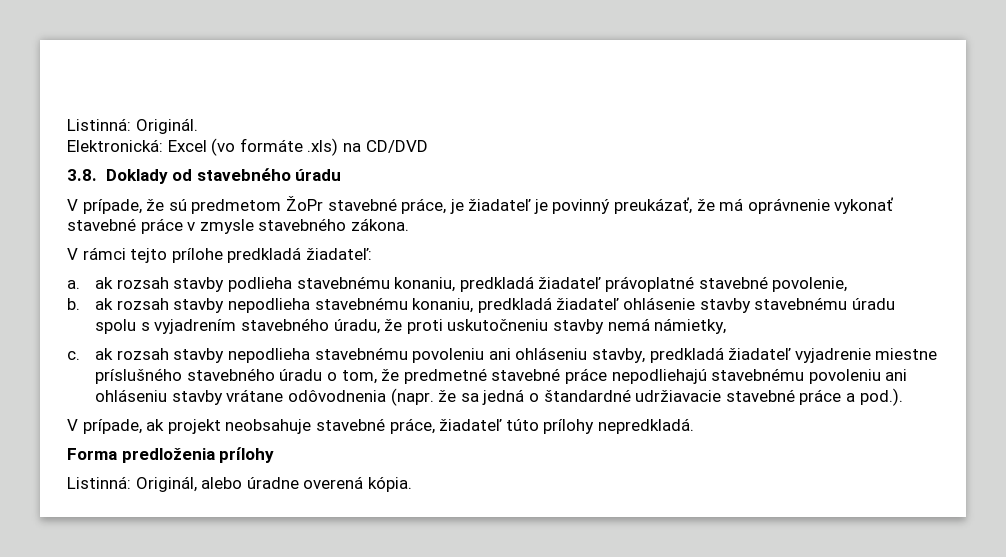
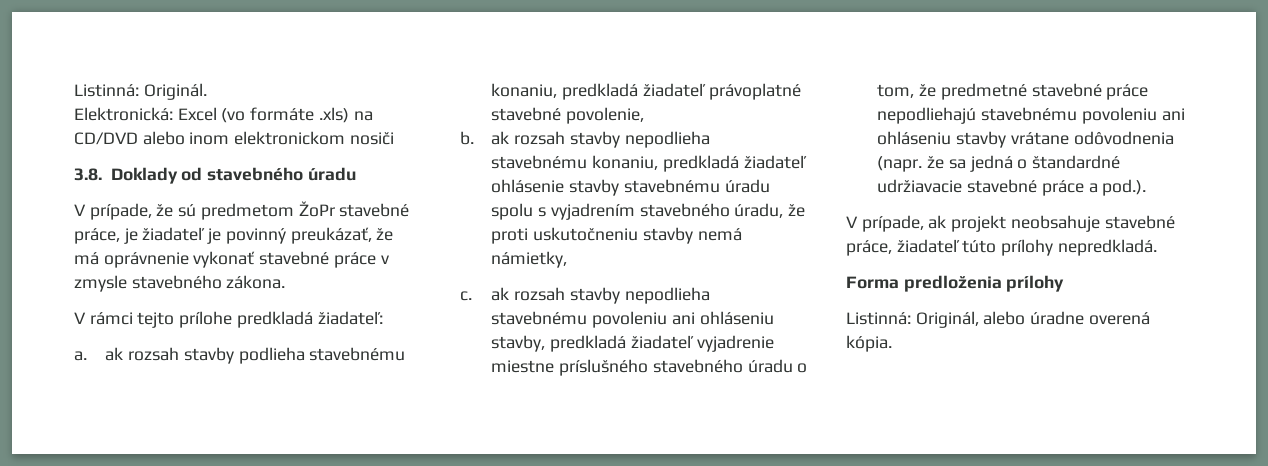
(428, 146) none -> [142,131,394,145] alebo inom elektronickom nosiči

